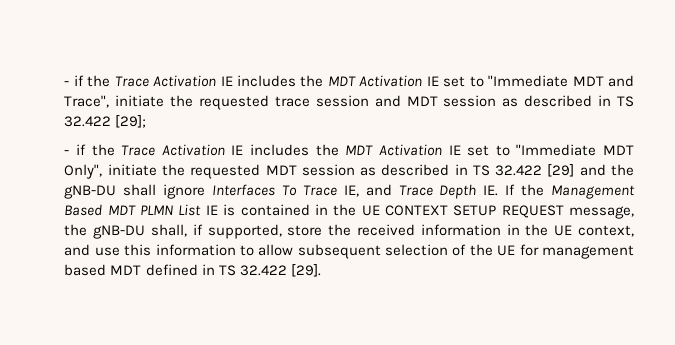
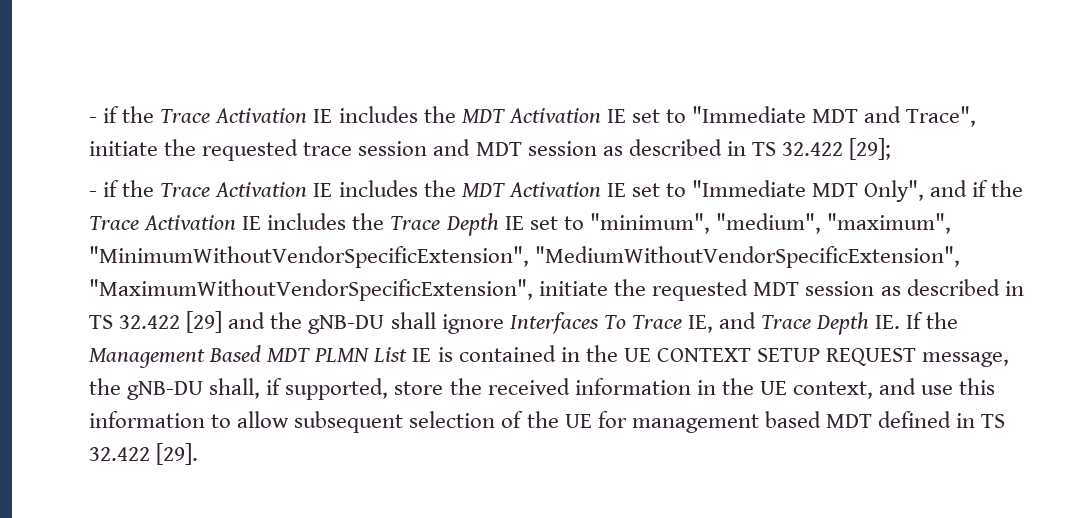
(103, 171) none -> [930,180,1024,197] [89,213,951,236] [89,246,961,268] [89,279,534,301] and if the Trace Activation IE includes the Trace Depth IE set to "minimum", "medium", "maximum", "MinimumWithoutVendorSpecificExtension", "MediumWithoutVendorSpecificExtension", "MaximumWithoutVendorSpecificExtension",

